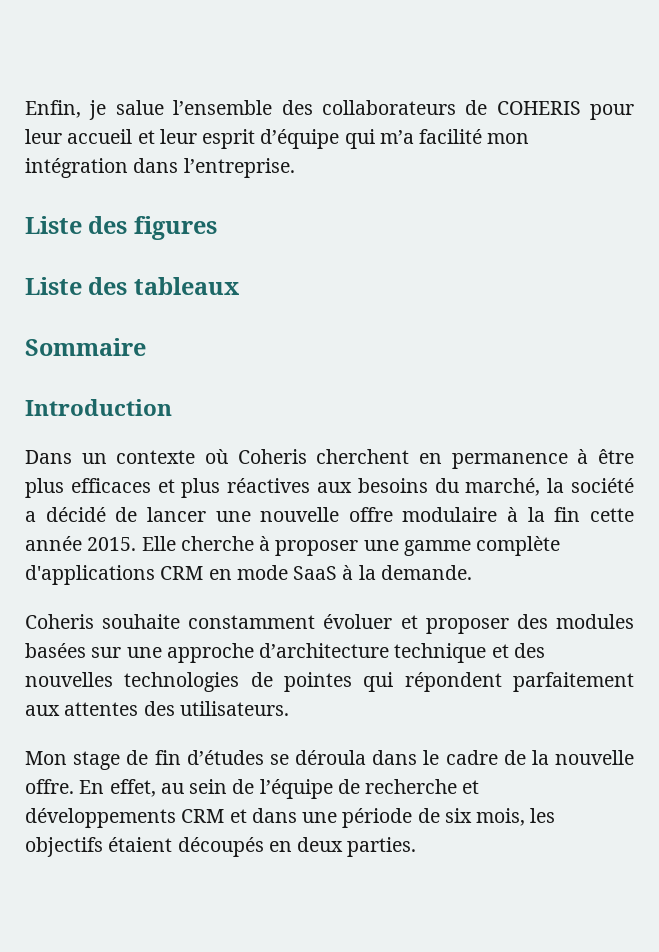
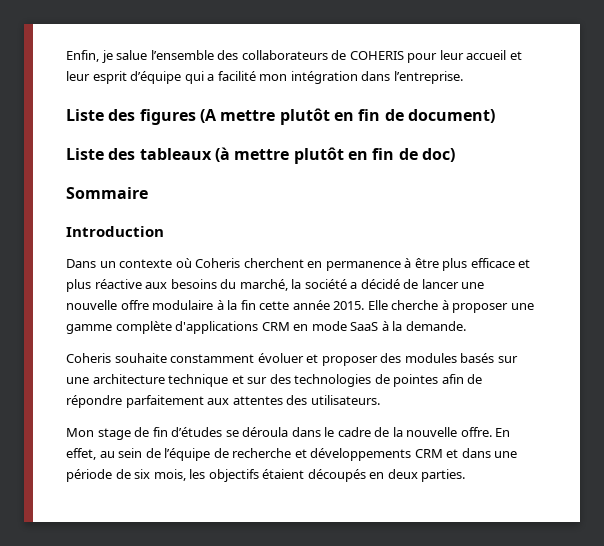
[379,130,414,144] m’a -> [207,74,215,81] a
[25,277,240,295] // Liste des tableaux -> [199,108,495,125] [66,147,455,164] (A mettre plutôt en fin de document) // Liste des tableaux (à mettre plutôt en fin de doc)
[70,478,151,493] efficaces -> [470,258,515,268] efficace
[227,478,311,493] réactives -> [94,279,142,289] réactive
[25,643,86,658] basées -> [460,353,495,363] basés
[166,643,545,663] [25,672,502,692] approche d’architecture technique et des nouvelles technologies de pointes qui répondent -> [92,374,483,387] [66,395,122,408] architecture technique et sur des technologies de pointes afin de répondre

